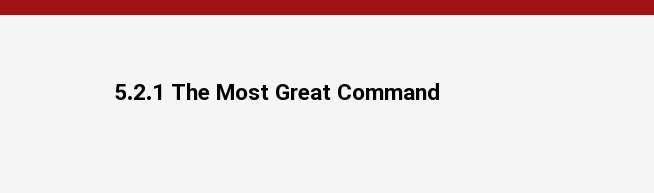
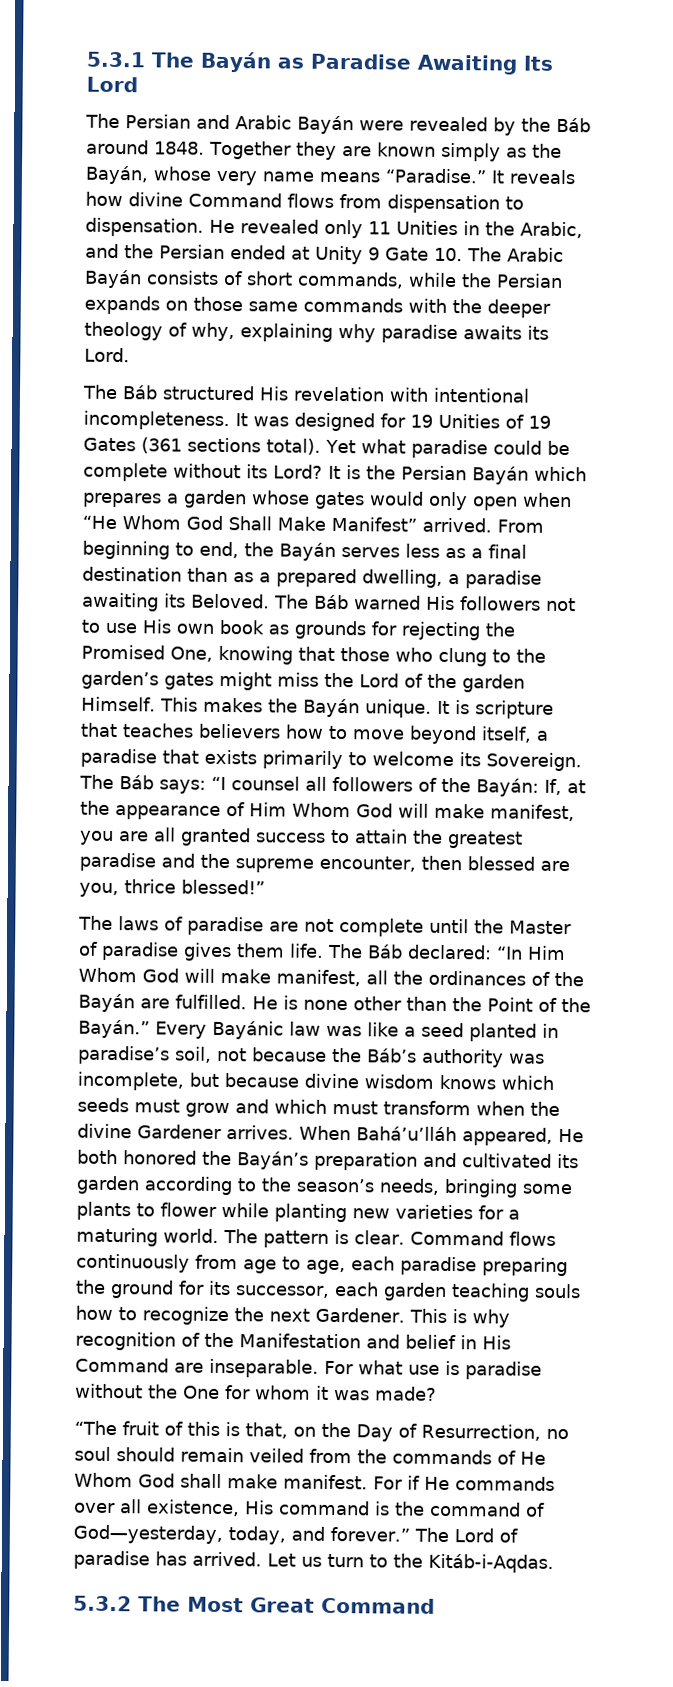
[114,84,165,100] 5.2.1 -> [86,51,554,75] [86,76,138,93] [85,113,591,136] [86,139,562,162] [85,165,576,186] [85,191,524,214] [85,217,583,239] [85,243,564,265] [84,269,563,289] [84,295,551,318] [84,321,549,344] [84,347,130,363] [82,384,530,403] [83,410,551,432] [83,437,570,459] [83,462,587,485] [82,489,572,511] [82,515,544,533] [82,540,527,561] [82,566,542,589] [82,592,576,612] [81,619,515,641] [81,644,546,667] [81,670,525,693] [81,696,554,719] [80,722,549,745] [80,748,582,772] [79,774,586,797] [80,800,575,822] [79,827,523,849] [79,852,570,873] [79,879,265,898] [78,915,572,937] [78,941,566,962] [78,967,584,987] [78,993,591,1013] [78,1019,559,1042] [78,1045,545,1068] [77,1071,554,1091] [77,1097,560,1118] [77,1123,584,1146] [77,1149,579,1171] [76,1175,572,1198] [76,1201,520,1223] [76,1227,556,1248] [76,1253,568,1277] [75,1279,581,1302] [75,1305,510,1328] [75,1331,511,1351] [75,1357,542,1380] [75,1383,437,1401] [74,1420,569,1442] [74,1446,546,1465] [74,1472,555,1491] [74,1499,545,1517] [73,1524,518,1545] [73,1550,554,1573] [73,1595,132,1612] 5.3.1 The Bayán as Paradise Awaiting Its Lord // The Persian and Arabic Bayán were revealed by the Báb around 1848. Together they are known simply as the Bayán, whose very name means “Paradise.” It reveals how divine Command flows from dispensation to dispensation. He revealed only 11 Unities in the Arabic, and the Persian ended at Unity 9 Gate 10. The Arabic Bayán consists of short commands, while the Persian expands on those same commands with the deeper theology of why, explaining why paradise awaits its Lord. // The Báb structured His revelation with intentional incompleteness. It was designed for 19 Unities of 19 Gates (361 sections total). Yet what paradise could be complete without its Lord? It is the Persian Bayán which prepares a garden whose gates would only open when “He Whom God Shall Make Manifest” arrived. From beginning to end, the Bayán serves less as a final destination than as a prepared dwelling, a paradise awaiting its Beloved. The Báb warned His followers not to use His own book as grounds for rejecting the Promised One, knowing that those who clung to the garden’s gates might miss the Lord of the garden Himself. This makes the Bayán unique. It is scripture that teaches believers how to move beyond itself, a paradise that exists primarily to welcome its Sovereign. The Báb says: “I counsel all followers of the Bayán: If, at the appearance of Him Whom God will make manifest, you are all granted success to attain the greatest paradise and the supreme encounter, then blessed are you, thrice blessed!” // The laws of paradise are not complete until the Master of paradise gives them life. The Báb declared: “In Him Whom God will make manifest, all the ordinances of the Bayán are fulfilled. He is none other than the Point of the Bayán.” Every Bayánic law was like a seed planted in paradise’s soil, not because the Báb’s authority was incomplete, but because divine wisdom knows which seeds must grow and which must transform when the divine Gardener arrives. When Bahá’u’lláh appeared, He both honored the Bayán’s preparation and cultivated its garden according to the season’s needs, bringing some plants to flower while planting new varieties for a maturing world. The pattern is clear. Command flows continuously from age to age, each paradise preparing the ground for its successor, each garden teaching souls how to recognize the next Gardener. This is why recognition of the Manifestation and belief in His Command are inseparable. For what use is paradise without the One for whom it was made? // “The fruit of this is that, on the Day of Resurrection, no soul should remain veiled from the commands of He Whom God shall make manifest. For if He commands over all existence, His command is the command of God—yesterday, today, and forever.” The Lord of paradise has arrived. Let us turn to the Kitáb-i-Aqdas. // 5.3.2

